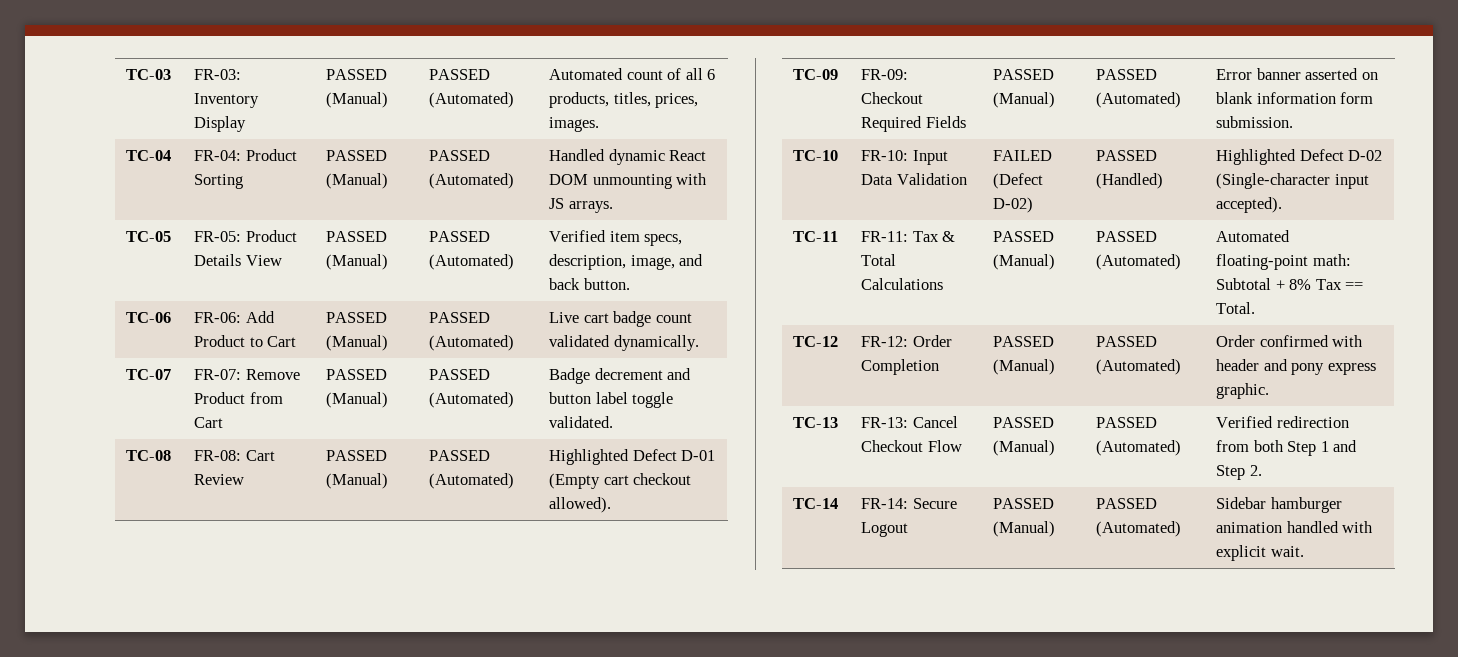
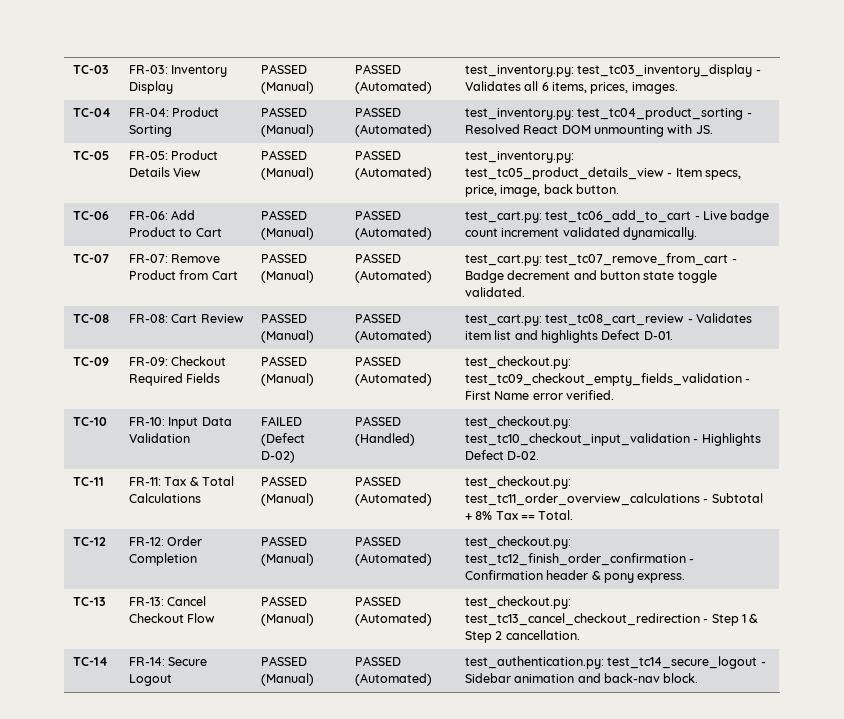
[549,68,716,80] [549,92,651,108] Automated count of all 6 products, titles, -> [464,64,761,77] [464,81,587,93] test_inventory.py: test_tc03_inventory_display - Validates all 6 items,
[549,149,665,165] Handled dynamic -> [464,107,752,120] [464,124,520,134] test_inventory.py: test_tc04_product_sorting - Resolved
[549,198,613,213] JS arrays. -> [695,125,713,134] JS.
[549,230,683,246] [549,254,704,270] Verified item specs, description, image, and -> [464,151,574,163] [464,167,741,180] [464,185,541,197] test_inventory.py: test_tc05_product_details_view - Item specs, price, image,
[549,312,609,323] Live cart -> [464,210,727,223] test_cart.py: test_tc06_add_to_cart - Live
(692, 318) none -> [501,228,560,237] increment
(515, 400) none -> [464,253,737,266] test_cart.py: test_tc07_remove_from_cart -
[595,392,628,404] label -> [643,271,675,280] state
[549,449,716,465] [549,473,692,489] [549,497,612,513] Highlighted Defect D-01 (Empty cart checkout allowed). -> [464,313,752,326] [464,330,673,343] test_cart.py: test_tc08_cart_review - Validates item list and highlights Defect D-01.
[1216,68,1378,80] [1216,92,1374,104] [1216,116,1294,128] Error banner asserted on blank information form submission. -> [464,356,571,369] [464,373,751,386] [464,390,614,400] test_checkout.py: test_tc09_checkout_empty_fields_validation - First Name error verified.
[1216,149,1383,165] [1216,173,1369,189] [1216,197,1283,213] Highlighted Defect D-02 (Single-character input accepted). -> [464,416,571,429] [464,433,761,446] [464,450,540,460] test_checkout.py: test_tc10_checkout_input_validation - Highlights Defect D-02.
[1216,230,1291,242] [1216,254,1351,270] Automated floating-point math: -> [464,476,571,489] [464,493,709,506] test_checkout.py: test_tc11_order_overview_calculations -
[1216,335,1364,347] [1216,359,1376,375] [1216,383,1270,399] Order confirmed with header and pony express graphic. -> [464,536,571,549] [464,553,695,566] [464,570,686,583] test_checkout.py: test_tc12_finish_order_confirmation - Confirmation header & pony express.
[1216,416,1349,428] [1216,440,1358,456] [1216,465,1262,480] Verified redirection from both Step 1 and Step 2. -> [464,596,571,609] [464,613,759,626] [464,630,580,643] test_checkout.py: test_tc13_cancel_checkout_redirection - Step 1 & Step 2 cancellation.
[1216,497,1342,513] [1216,521,1374,533] [1216,545,1304,561] Sidebar hamburger animation handled with explicit wait. -> [464,656,766,669] [464,673,699,683] test_authentication.py: test_tc14_secure_logout - Sidebar animation and back-nav block.

